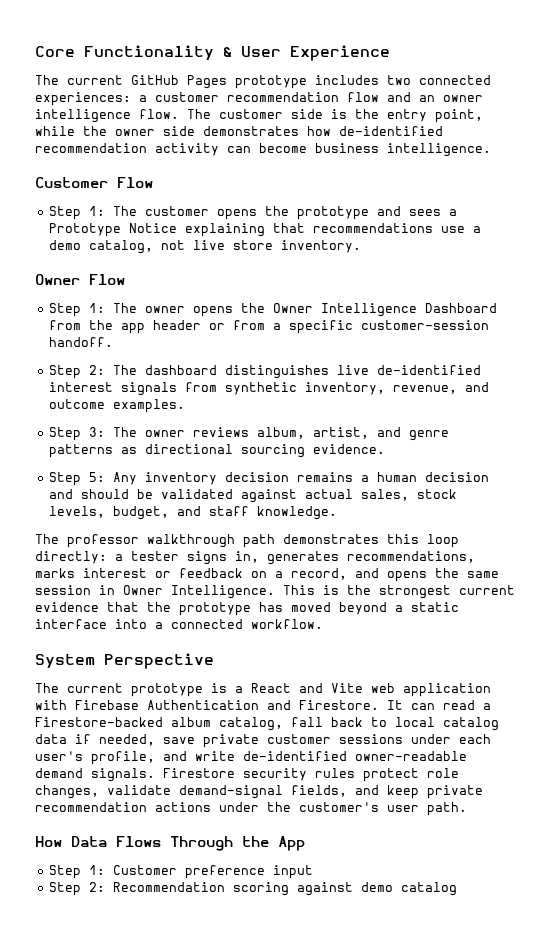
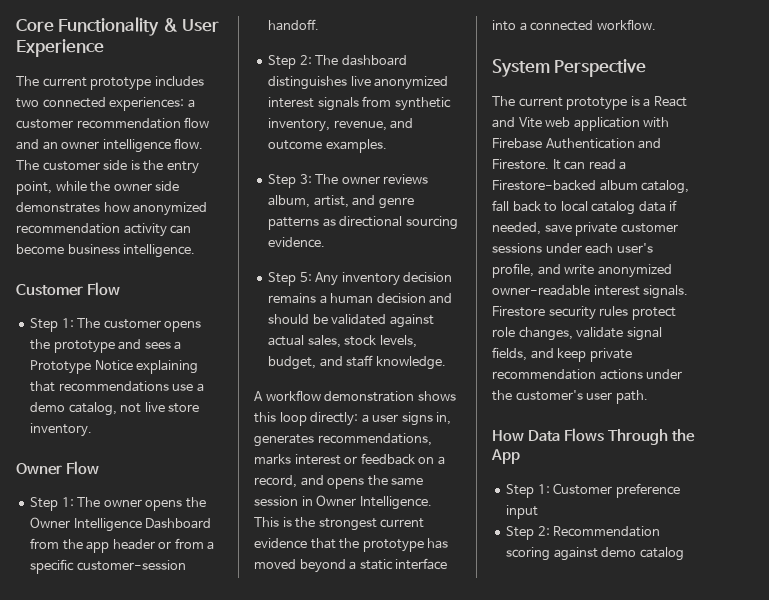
[131,75,227,89] GitHub Pages -> (87, 82) none
[339,126,443,136] de-identified -> [133,202,208,216] anonymized
[376,365,481,375] de-identified -> [374,76,449,90] anonymized
[35,534,379,548] The professor walkthrough path demonstrates -> [254,390,456,402] A workflow demonstration shows
[131,551,179,561] tester -> [372,414,399,422] user
[243,751,467,761] [35,768,83,778] de-identified owner-readable demand -> [597,264,672,278] [492,285,640,296] anonymized owner-readable interest
[179,785,283,799] demand-signal -> [626,327,662,341] signal

